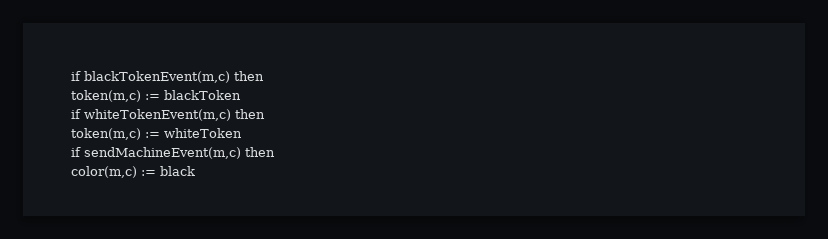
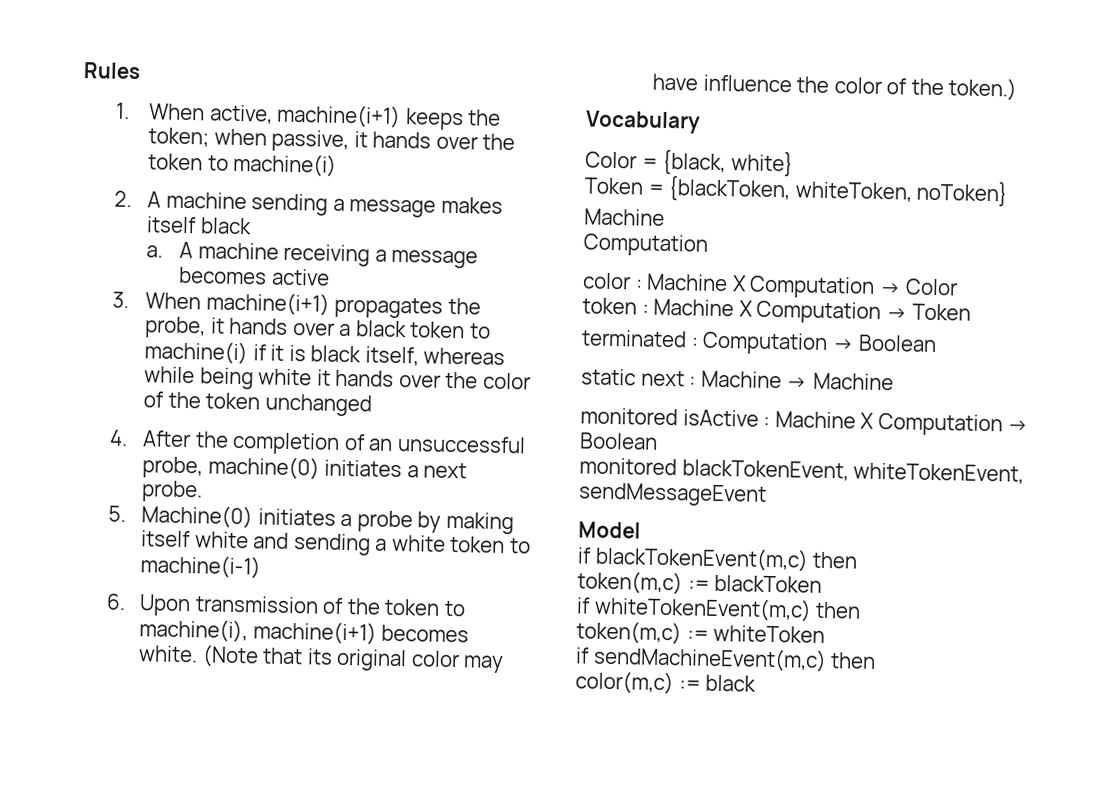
(71, 76) none -> [83,62,141,80] [116,102,502,131] [148,127,516,153] [148,152,338,177] [114,190,503,218] [146,216,252,235] [146,241,479,269] [178,266,330,286] [112,291,481,319] [144,316,491,339] [144,340,506,367] [144,366,531,390] [143,391,372,417] [109,429,526,455] [142,455,468,480] [141,480,204,503] [108,504,514,535] [141,530,531,556] [140,554,262,579] [106,593,466,617] [139,618,470,645] [138,644,505,674] [652,73,1018,101] [585,110,701,134] [585,149,794,177] [584,176,1010,207] [584,208,665,226] [583,233,708,257] [582,272,959,299] [582,297,972,325] [581,329,938,356] [581,368,894,391] [580,407,1030,437] [579,432,658,450] [579,457,1025,485] [578,482,767,507] [578,521,641,539] Rules // 1. When active, machine(i+1) keeps the token; when passive, it hands over the token to machine(i) // 2. A machine sending a message makes itself black // a. A machine receiving a message becomes active // 3. When machine(i+1) propagates the probe, it hands over a black token to machine(i) if it is black itself, whereas while being white it hands over the color of the token unchanged // 4. After the completion of an unsuccessful probe, machine(0) initiates a next probe. // 5. Machine(0) initiates a probe by making itself white and sending a white token to machine(i-1) // 6. Upon transmission of the token to machine(i), machine(i+1) becomes white. (Note that its original color may have influence the color of the token.) // Vocabulary // Color = {black, white} // Token = {blackToken, whiteToken, noToken} // Machine // Computation // color : Machine X Computation → Color // token : Machine X Computation → Token // terminated : Computation → Boolean // static next : Machine → Machine // monitored isActive : Machine X Computation → Boolean // monitored blackTokenEvent, whiteTokenEvent, sendMessageEvent // Model //

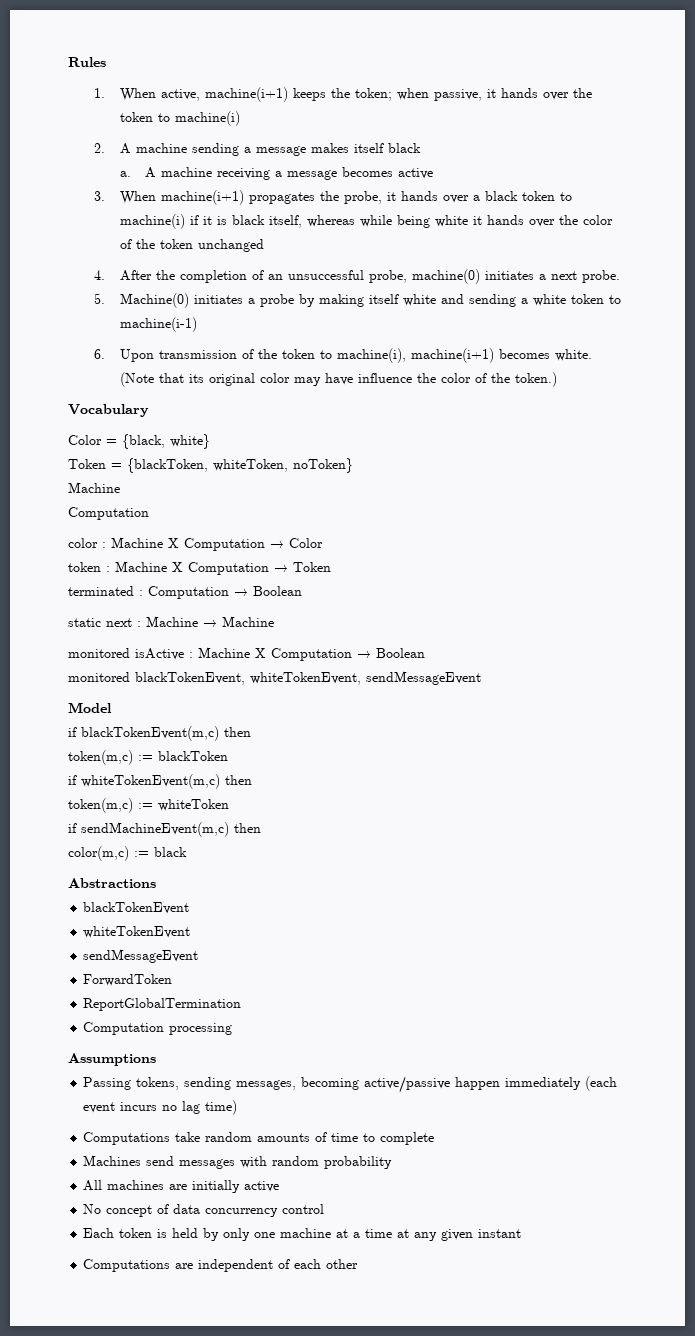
(757, 683) none -> [68,878,156,888] [83,902,190,914] [83,926,191,938] [83,949,199,963] [83,974,173,986] [83,998,242,1011] [83,1022,233,1035] [68,1053,156,1066] [83,1076,618,1093] [83,1100,238,1115] [83,1132,435,1145] [83,1155,393,1169] [83,1180,280,1193] [83,1204,325,1217] [83,1228,522,1241] [83,1259,359,1272] // Abstractions // blackTokenEvent // whiteTokenEvent // sendMessageEvent // ForwardToken // ReportGlobalTermination // Computation processing // Assumptions // Passing tokens, sending messages, becoming active/passive happen immediately (each event incurs no lag time) // Computations take random amounts of time to complete // Machines send messages with random probability // All machines are initially active // No concept of data concurrency control // Each token is held by only one machine at a time at any given instant // Computations are independent of each other

